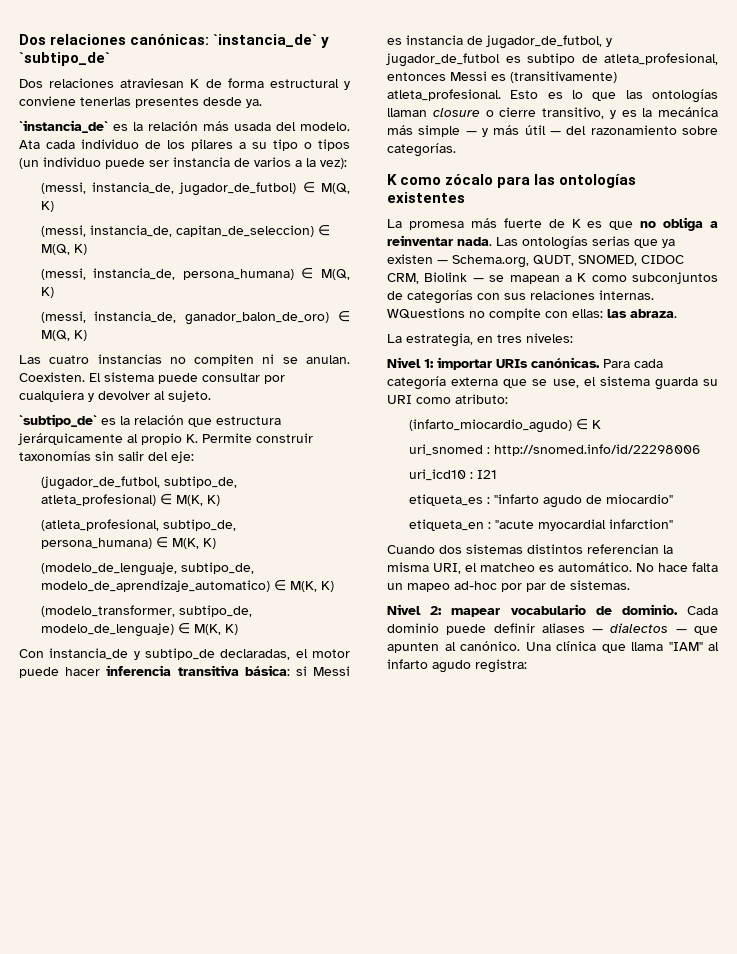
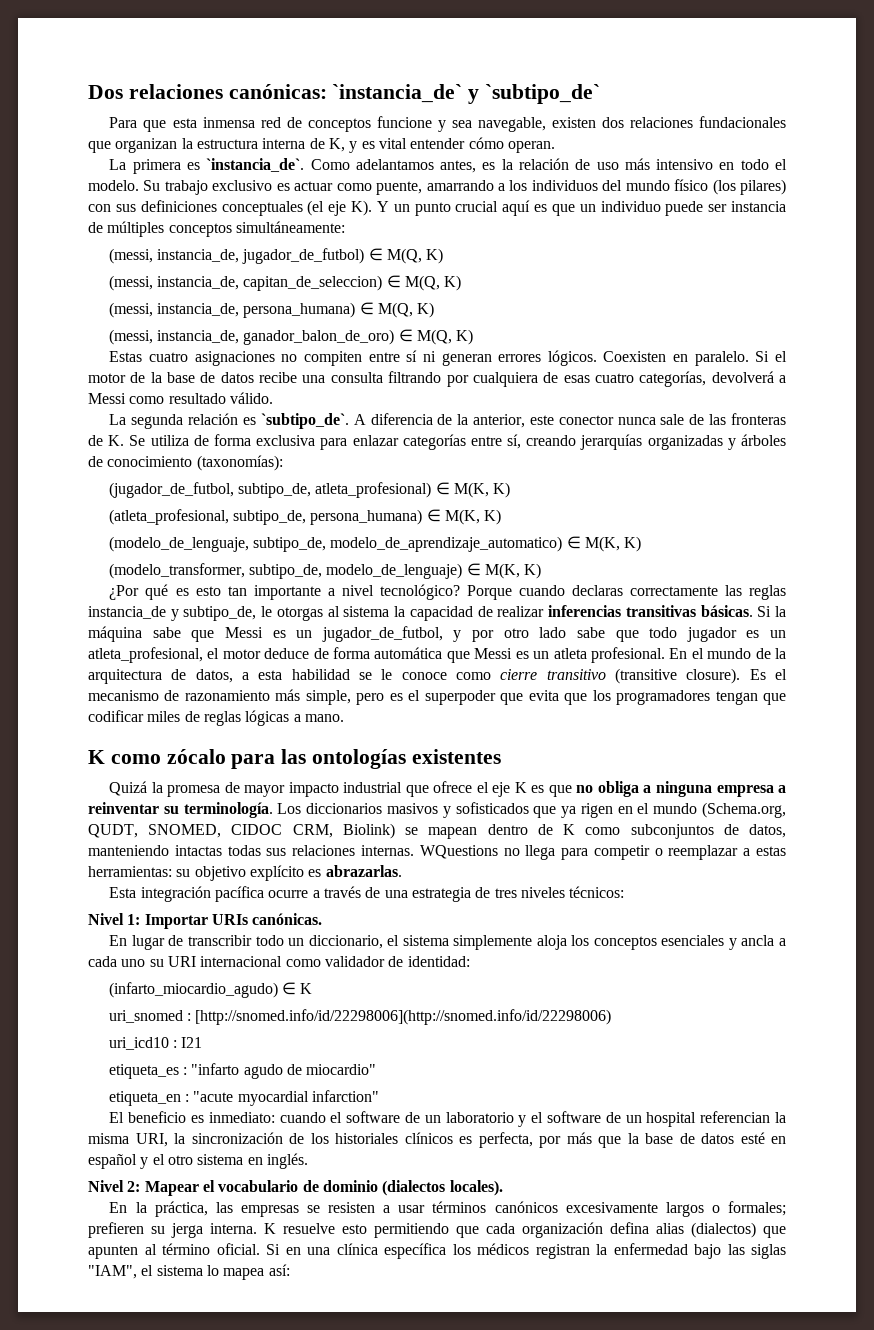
[19,78,350,90] [19,96,262,108] [19,120,350,133] [19,139,350,151] [19,158,39,169] Dos relaciones atraviesan K de forma estructural y conviene tenerlas presentes desde ya. // `instancia_de` es la relación más usada del modelo. Ata cada individuo de los pilares a su tipo o tipos (un -> [109,116,786,132] [88,137,555,153] [109,158,788,174] [88,179,786,195] [88,200,596,216] Para que esta inmensa red de conceptos funcione y sea navegable, existen dos relaciones fundacionales que organizan la estructura interna de K, y es vital entender cómo operan. // La primera es `instancia_de`. Como adelantamos antes, es la relación de uso más intensivo en todo el modelo. Su trabajo exclusivo es actuar como puente, amarrando a los individuos del mundo físico (los pilares) con sus definiciones conceptuales (el eje K). Y un punto crucial aquí es que un
[254,157,347,169] varios a la vez): -> [107,221,345,237] múltiples conceptos simultáneamente:
[19,354,350,366] [19,372,285,384] [19,390,211,402] [19,414,281,427] [18,433,313,445] [19,451,194,463] Las cuatro instancias no compiten ni se anulan. Coexisten. El sistema puede consultar por cualquiera y devolver al sujeto. // `subtipo_de` es la relación que estructura jerárquicamente al propio K. Permite construir taxonomías sin salir del eje: -> [109,350,788,366] [88,371,787,387] [88,392,273,404] [109,413,787,429] [88,434,786,450] [88,455,283,471] Estas cuatro asignaciones no compiten entre sí ni generan errores lógicos. Coexisten en paralelo. Si el motor de la base de datos recibe una consulta filtrando por cualquiera de esas cuatro categorías, devolverá a Messi como resultado válido. // La segunda relación es `subtipo_de`. A diferencia de la anterior, este conector nunca sale de las fronteras de K. Se utiliza de forma exclusiva para enlazar categorías entre sí, creando jerarquías organizadas y árboles de conocimiento (taxonomías):
[19,648,350,660] [19,665,350,678] [387,35,612,49] [386,53,718,67] [387,71,617,83] [387,89,718,103] [387,107,718,119] [387,125,718,137] [387,143,456,157] Con instancia_de y subtipo_de declaradas, el motor puede hacer inferencia transitiva básica: si Messi es instancia de jugador_de_futbol, y jugador_de_futbol es subtipo de atleta_profesional, entonces Messi es (transitivamente) atleta_profesional. Esto es lo que las ontologías llaman closure o cierre transitivo, y es la mecánica más simple — y más útil — del razonamiento sobre categorías. -> [109,584,786,600] [88,605,787,621] [88,626,786,642] [88,647,786,663] [88,668,788,684] [88,689,787,705] [88,710,344,726] ¿Por qué es esto tan importante a nivel tecnológico? Porque cuando declaras correctamente las reglas instancia_de y subtipo_de, le otorgas al sistema la capacidad de realizar inferencias transitivas básicas. Si la máquina sabe que Messi es un jugador_de_futbol, y por otro lado sabe que todo jugador es un atleta_profesional, el motor deduce de forma automática que Messi es un atleta profesional. En el mundo de la arquitectura de datos, a esta habilidad se le conoce como cierre transitivo (transitive closure). Es el mecanismo de razonamiento más simple, pero es el superpoder que evita que los programadores tengan que codificar miles de reglas lógicas a mano.
[387,218,565,230] La promesa más fuerte de -> [109,781,511,797] Quizá la promesa de mayor impacto industrial que ofrece el eje
[387,235,675,250] [387,254,684,268] [387,272,718,284] [387,290,500,304] reinventar nada. Las ontologías serias que ya existen — Schema.org, QUDT, SNOMED, CIDOC CRM, Biolink — se mapean a K como subconjuntos de categorías con -> [655,781,786,797] [88,802,787,818] [88,823,787,839] [88,845,261,856] ninguna empresa a reinventar su terminología. Los diccionarios masivos y sofisticados que ya rigen en el mundo (Schema.org, QUDT, SNOMED, CIDOC CRM, Biolink) se mapean dentro de K como subconjuntos de datos, manteniendo intactas todas
[489,308,677,320] [387,333,573,347] compite con ellas: las abraza. // La estrategia, en tres niveles: -> [525,845,787,860] [88,865,402,881] [109,886,625,902] llega para competir o reemplazar a estas herramientas: su objetivo explícito es abrazarlas. // Esta integración pacífica ocurre a través de una estrategia de tres niveles técnicos:
[437,357,492,370] importar -> [144,914,208,929] Importar
[603,359,663,368] [387,376,718,390] [387,394,508,404] Para cada categoría externa que se use, el sistema guarda su URI como atributo: -> [109,935,786,950] [88,956,470,967] // En lugar de transcribir todo un diccionario, el sistema simplemente aloja los conceptos esenciales y ancla a cada uno su URI internacional como validador de identidad:
[493,444,700,456] http://snomed.info/id/22298006 -> [195,1009,612,1025] [http://snomed.info/id/22298006](http://snomed.info/id/22298006)
[387,544,673,554] [387,562,718,574] [387,580,630,592] [387,604,718,617] [387,623,718,635] [387,641,719,653] [387,659,527,673] Cuando dos sistemas distintos referencian la misma URI, el matcheo es automático. No hace falta un mapeo ad-hoc por par de sistemas. // Nivel 2: mapear vocabulario de dominio. Cada dominio puede definir aliases — dialectos — que apunten al canónico. Una clínica que llama "IAM" al infarto agudo registra: -> [109,1111,787,1127] [88,1132,786,1148] [88,1153,308,1169] [88,1180,503,1196] [109,1201,786,1217] [88,1222,786,1238] [88,1243,786,1259] [88,1264,290,1280] El beneficio es inmediato: cuando el software de un laboratorio y el software de un hospital referencian la misma URI, la sincronización de los historiales clínicos es perfecta, por más que la base de datos esté en español y el otro sistema en inglés. // Nivel 2: Mapear el vocabulario de dominio (dialectos locales). // En la práctica, las empresas se resisten a usar términos canónicos excesivamente largos o formales; prefieren su jerga interna. K resuelve esto permitiendo que cada organización defina alias (dialectos) que apunten al término oficial. Si en una clínica específica los médicos registran la enfermedad bajo las siglas "IAM", el sistema lo mapea así:

